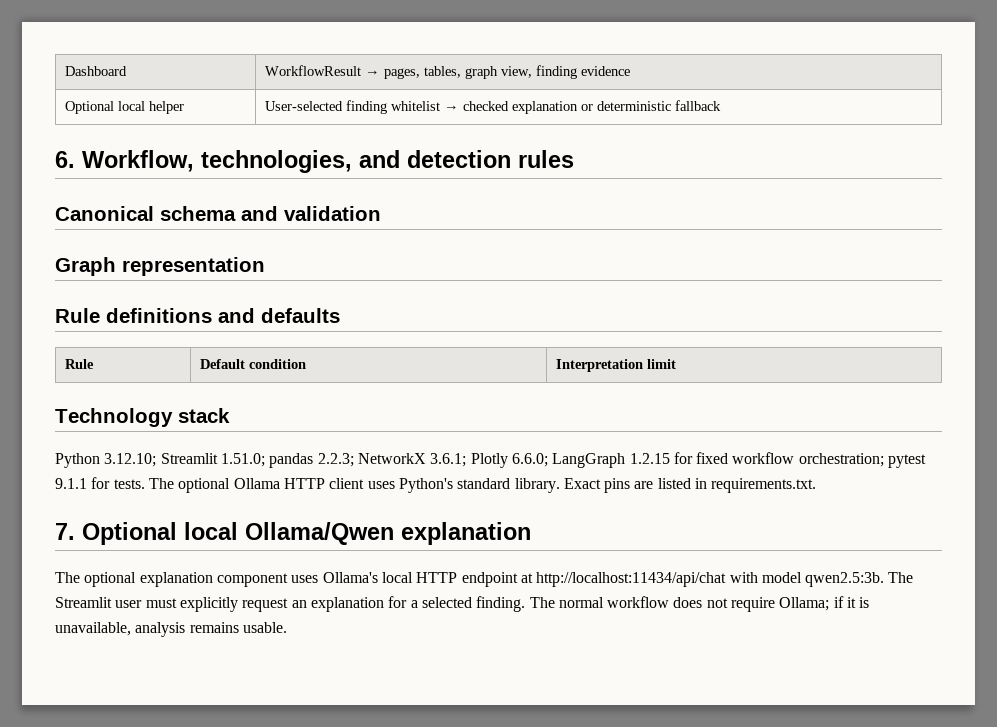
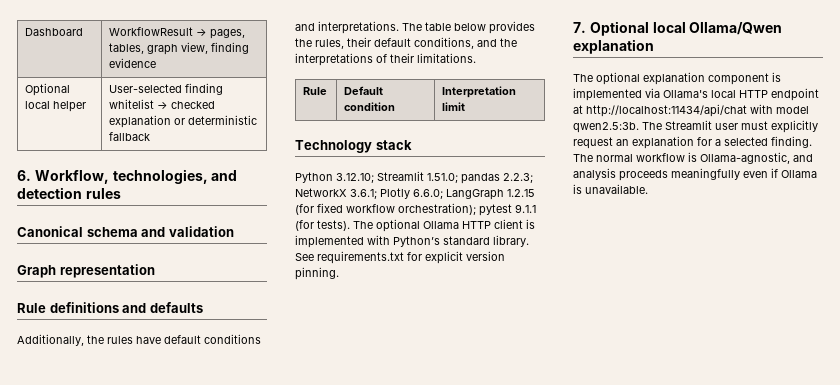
(340, 315) none -> [17,334,261,346] [295,21,535,34] [295,37,517,49] [295,53,476,66] // Additionally, the rules have default conditions and interpretations. The table below provides the rules, their default conditions, and the interpretations of their limitations.
[673,452,693,464] for -> [295,204,314,215] (for
[798,453,884,467] orchestration; -> [398,203,476,215] orchestration);
[91,477,145,489] for tests. -> [295,220,350,231] (for tests).
[367,478,817,493] uses Python's standard library. Exact pins are listed in requirements.txt. -> [526,219,535,229] [295,235,529,248] [295,251,505,264] [295,267,339,280] is implemented with Python’s standard library. See requirements.txt for explicit version pinning.
[291,575,319,583] uses -> [772,72,781,82] [573,88,660,101] is implemented via
[673,596,870,612] [55,622,287,637] does not require Ollama; if it is unavailable, analysis remains usable. -> [688,152,813,164] [573,168,817,181] [573,184,648,194] is Ollama-agnostic, and analysis proceeds meaningfully even if Ollama is unavailable.

